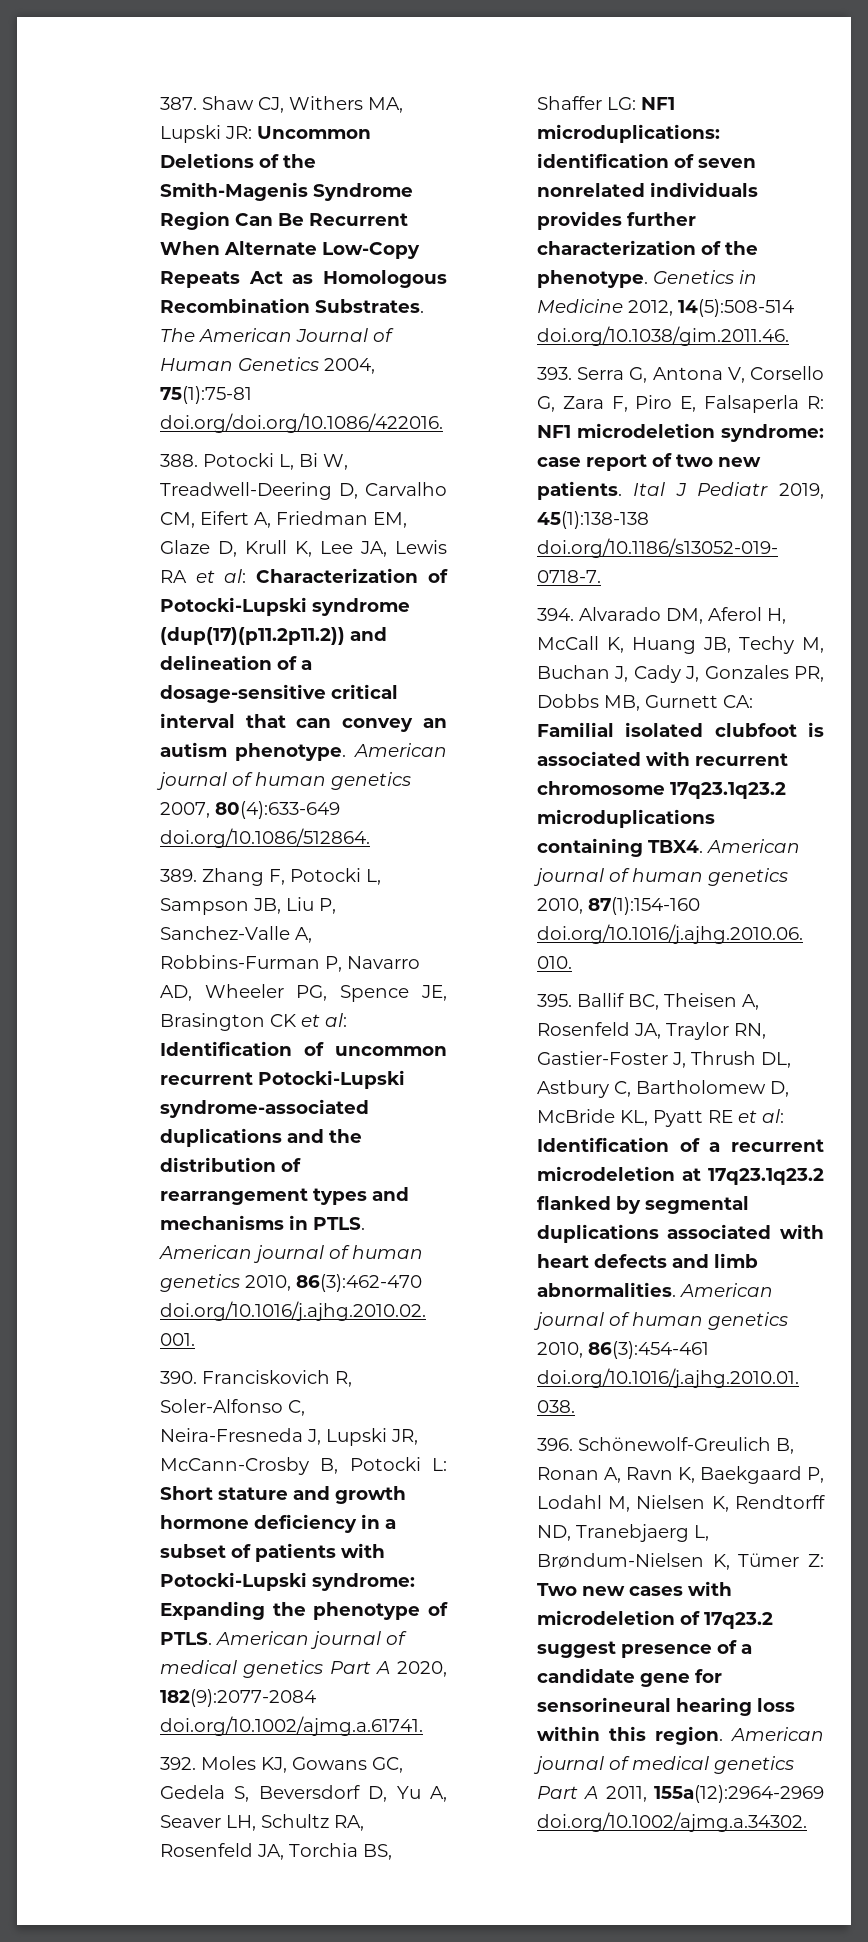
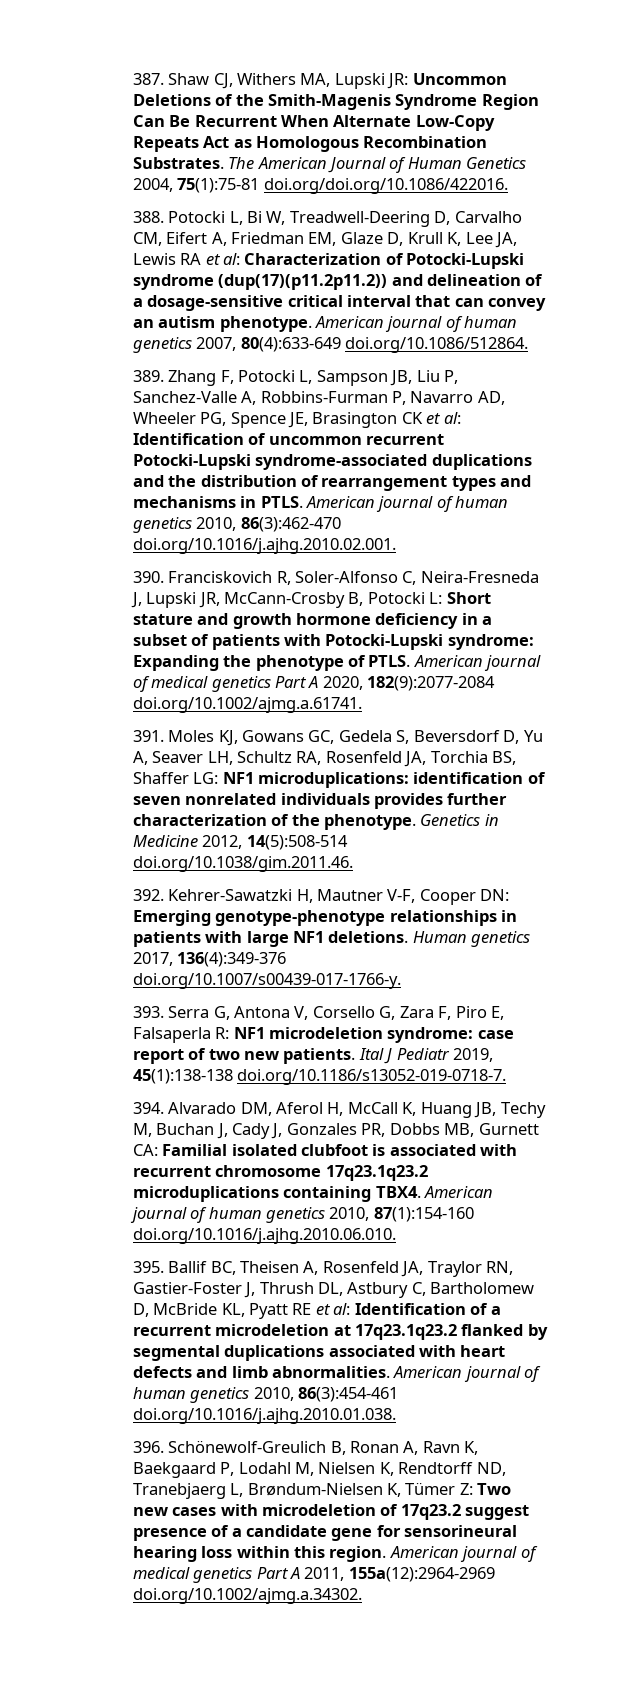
[159,1757,196,1770] 392. -> [132,730,164,742] 391.
(789, 336) none -> [132,889,510,905] [132,910,517,926] [132,931,531,947] [132,952,287,967] [132,973,401,989] // 392. Kehrer-Sawatzki H, Mautner V-F, Cooper DN: Emerging genotype-phenotype relationships in patients with large NF1 deletions. Human genetics 2017, 136(4):349-376 doi.org/10.1007/s00439-017-1766-y.

